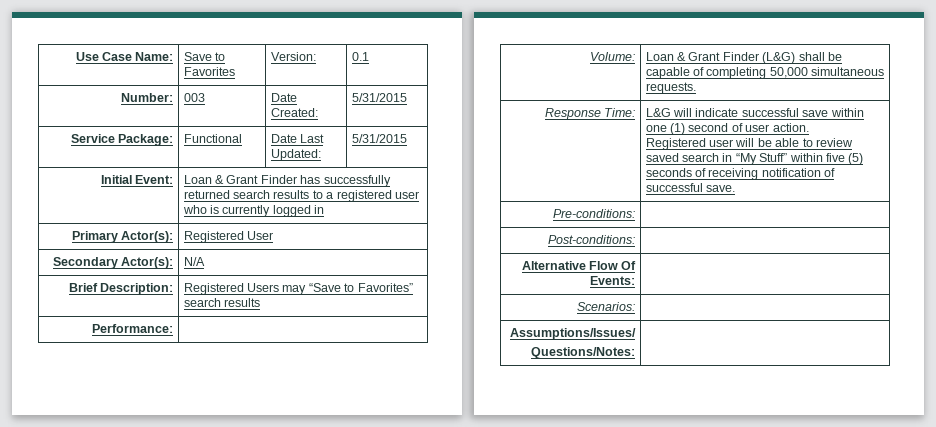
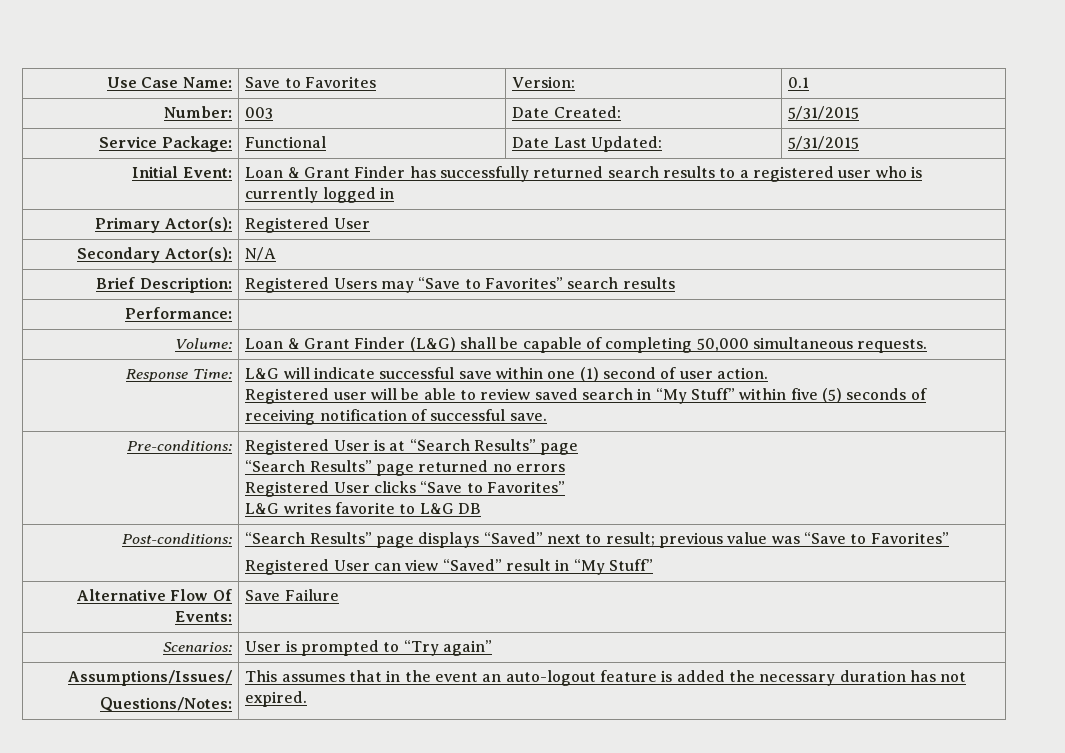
[548,235,636,244] // Post-conditions: | -> [245,439,579,455] [245,460,565,476] [245,481,565,497] [245,502,481,514] [121,533,232,544] [245,532,949,548] [245,559,653,575] Registered User is at “Search Results” page // “Search Results” page returned no errors // Registered User clicks “Save to Favorites” // L&G writes favorite to L&G DB // Post-conditions: | “Search Results” page displays “Saved” next to result; previous value was “Save to Favorites” // Registered User can view “Saved” result in “My Stuff”
(636, 280) none -> [245,589,339,601] Save Failure
[510,328,637,340] [531,347,636,359] // Assumptions/Issues/ // Questions/Notes: | -> [245,640,492,656] [67,670,232,686] [99,697,232,712] [245,670,967,686] [245,691,308,707] User is prompted to “Try again” // Assumptions/Issues/ // Questions/Notes: | This assumes that in the event an auto-logout feature is added the necessary duration has not expired.

